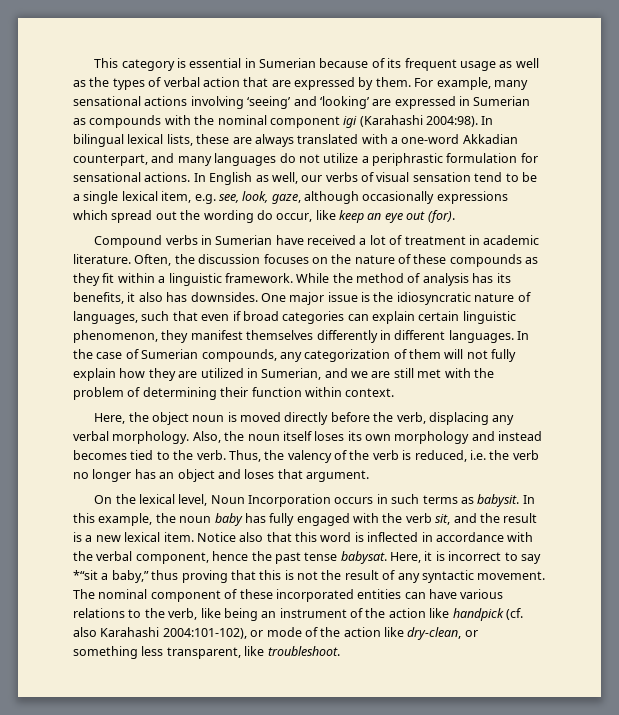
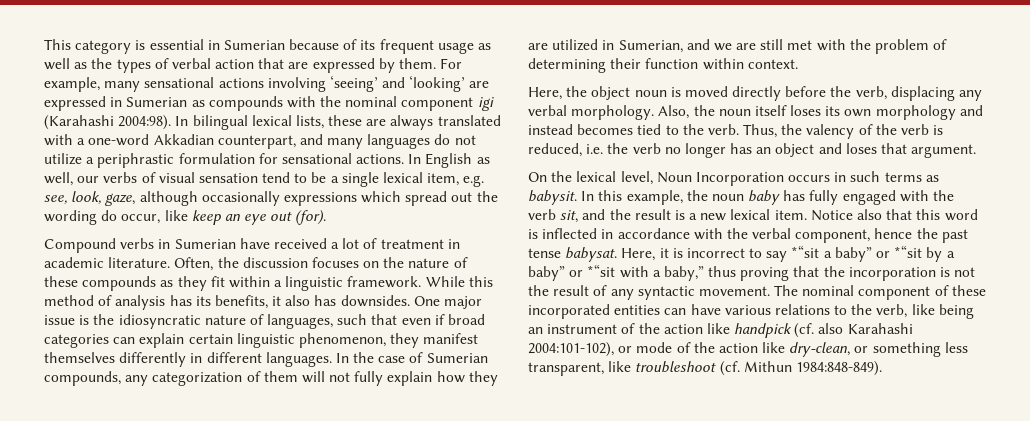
[332,273,353,283] the -> [468,276,493,287] this
(109, 576) none -> [834,245,955,262] [528,264,661,281] baby” or *“sit by a baby” or *“sit with a
[259,570,282,580] this -> [823,266,936,281] the incorporation
[267,646,340,656] troubleshoot. -> [635,361,882,376] troubleshoot (cf. Mithun 1984:848-849).

